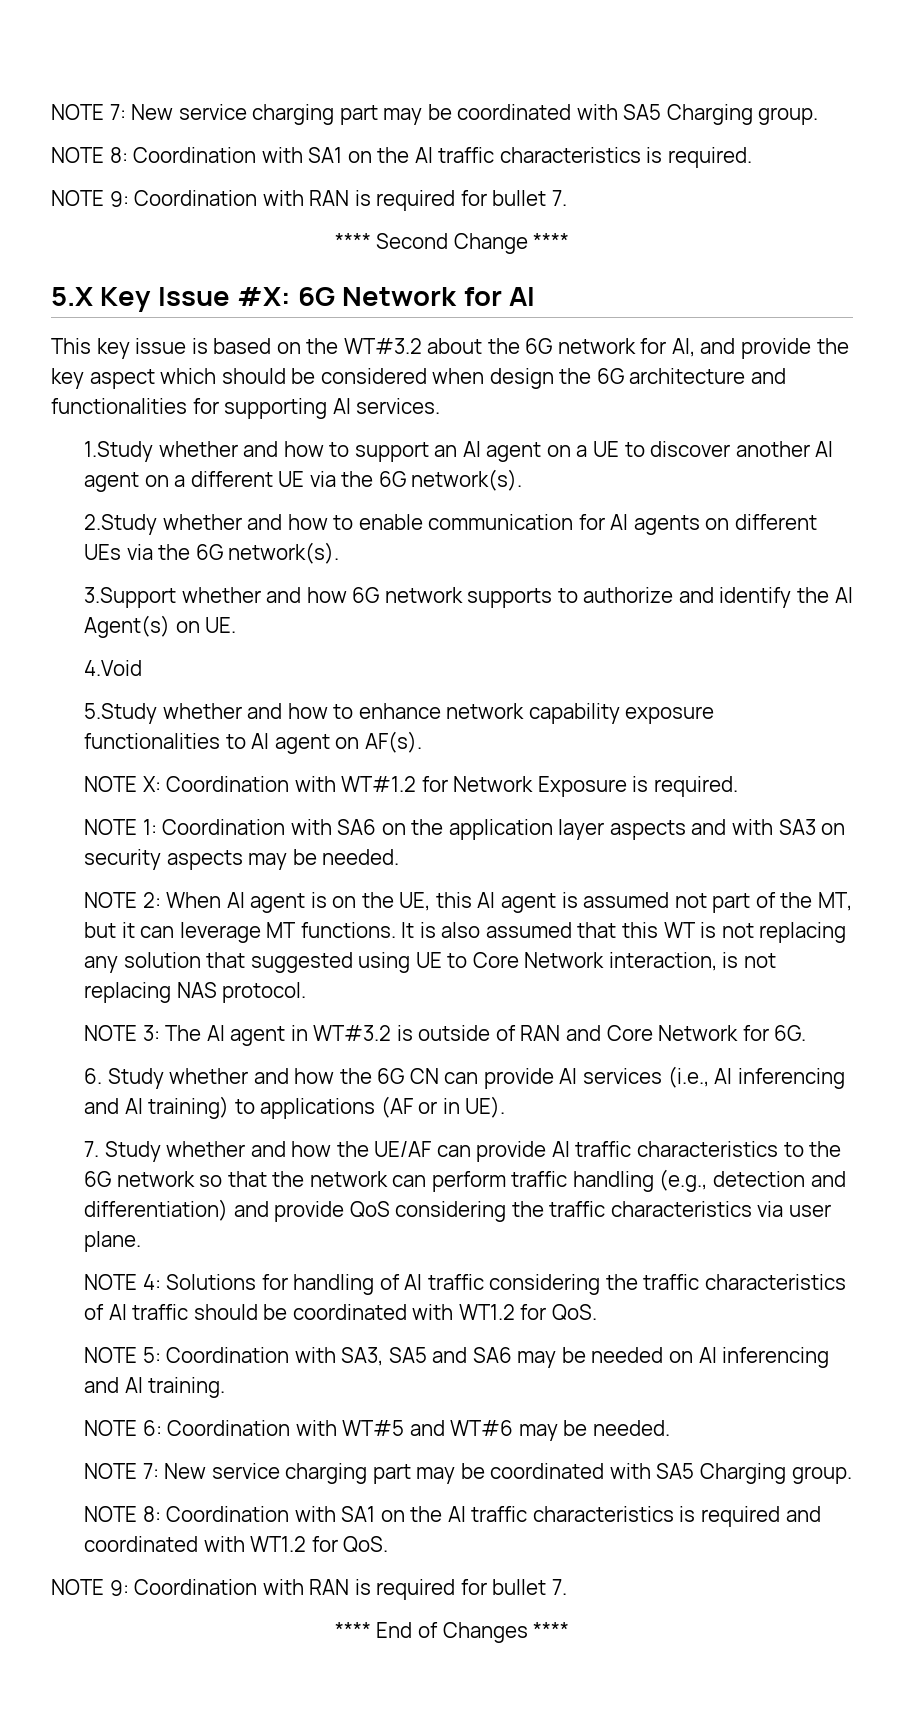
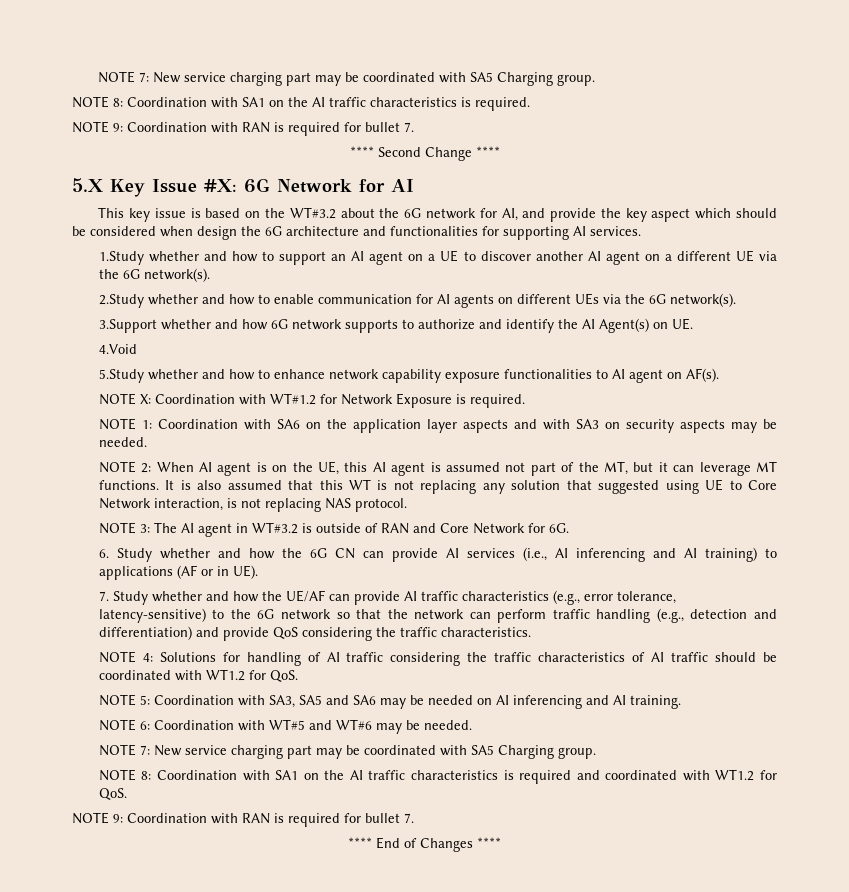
(778, 1149) none -> [552,590,676,605] [98,608,206,623] (e.g., error tolerance, latency-sensitive)
[610,1201,831,1217] [84,1231,142,1252] characteristics via user plane. -> [440,627,531,637] characteristics.

